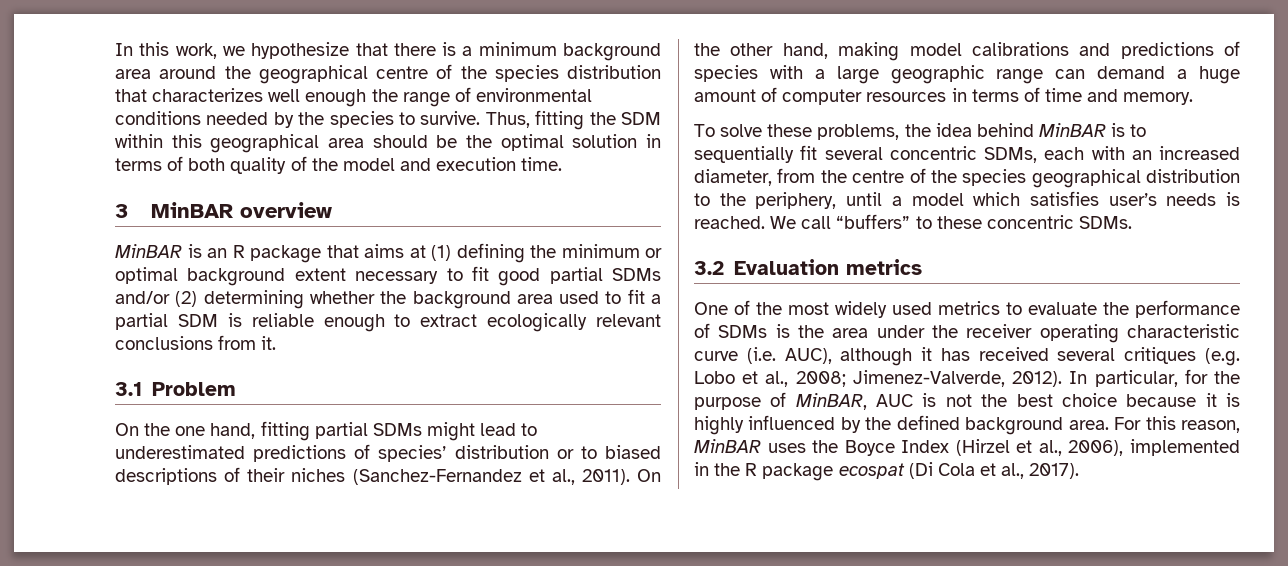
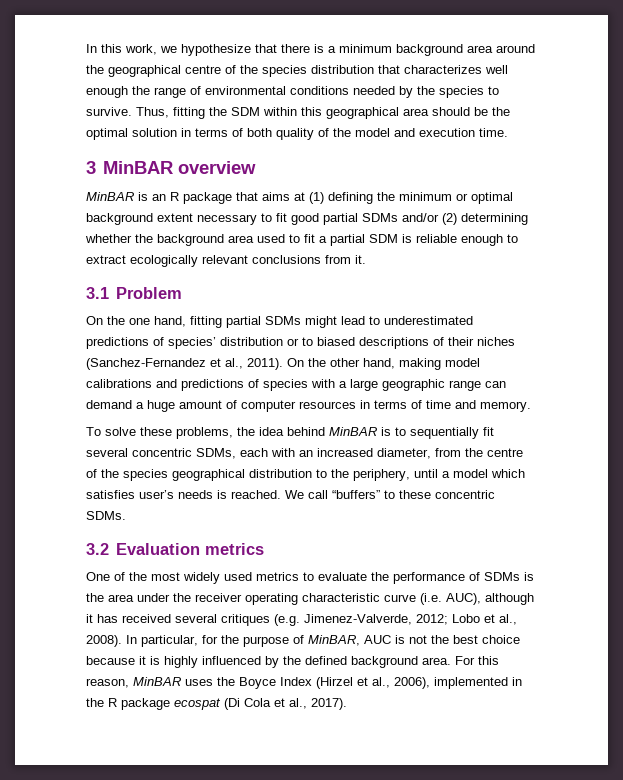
(1240, 357) none -> [304,614,448,625] Jimenez-Valverde, 2012;
[795,370,1063,387] 2008; Jimenez-Valverde, 2012). -> [86,635,122,647] 2008).

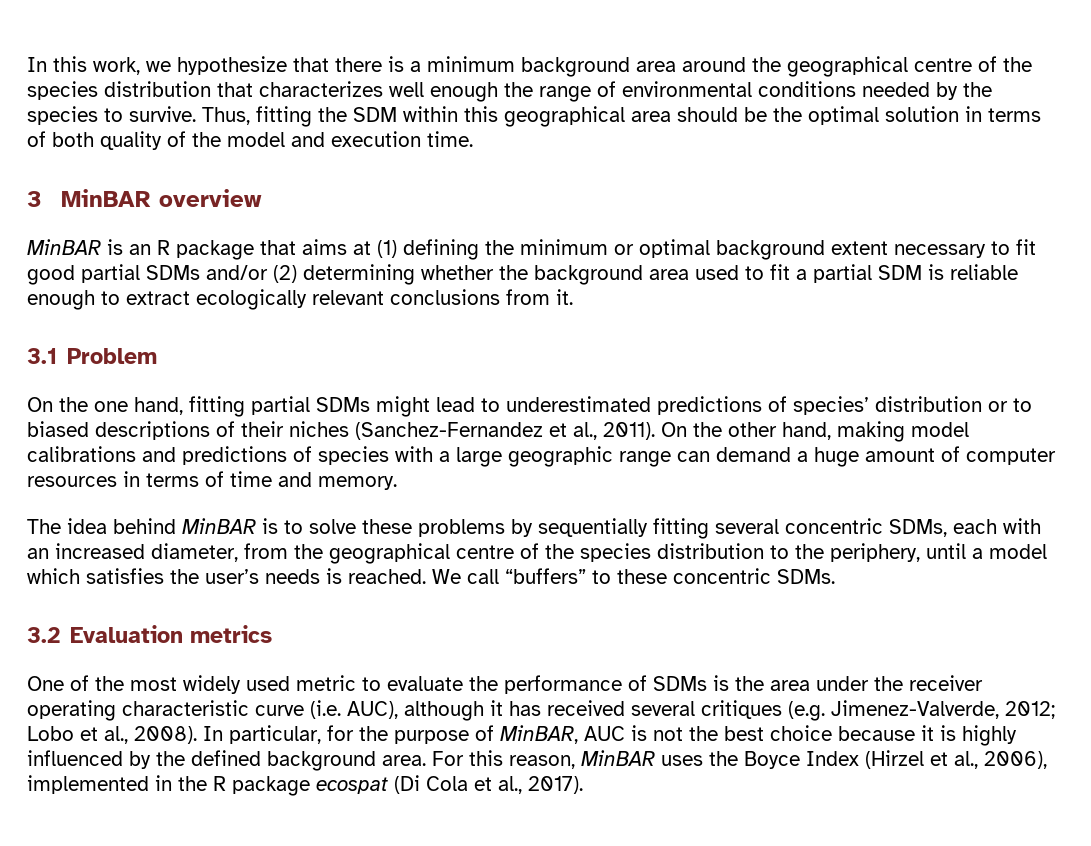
[86,427,255,439] To solve these problems, the -> [27,519,61,534] The
[410,427,494,439] sequentially fit -> [309,518,709,539] solve these problems by sequentially fitting
[487,448,523,457] [86,469,245,481] centre of the species geographical -> [329,543,651,564] geographical centre of the species
(135, 494) none -> [170,569,199,584] the
[256,572,299,581] metrics -> [296,675,356,691] metric

